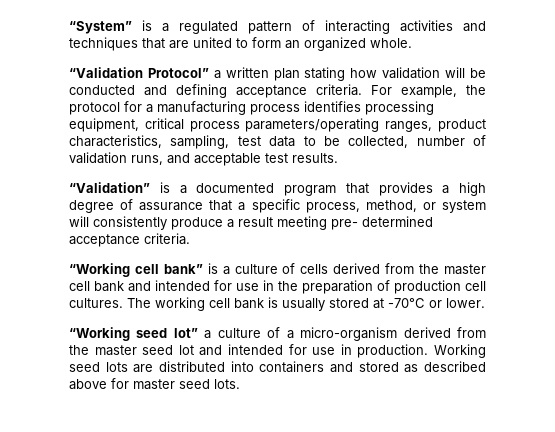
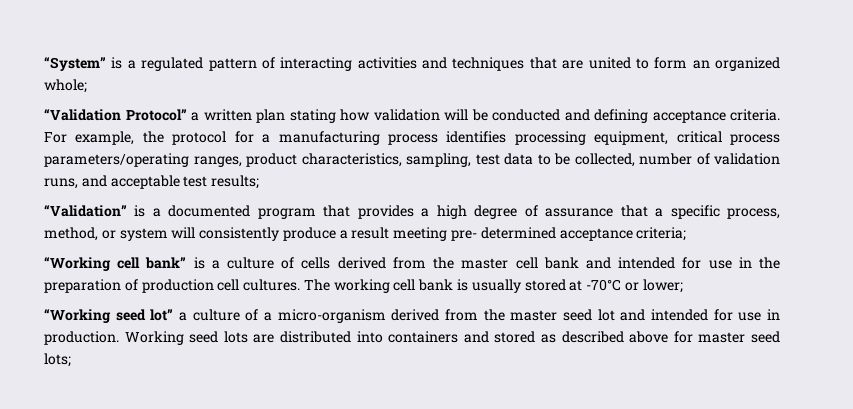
[370,38,412,48] whole. -> [44,79,87,93] whole;
[292,153,338,163] results. -> [211,175,260,189] results;
[144,233,190,245] criteria. -> [636,227,687,241] criteria;
[446,298,485,308] lower. -> [642,279,683,293] lower;
[214,379,240,389] lots. -> [44,353,71,367] lots;

